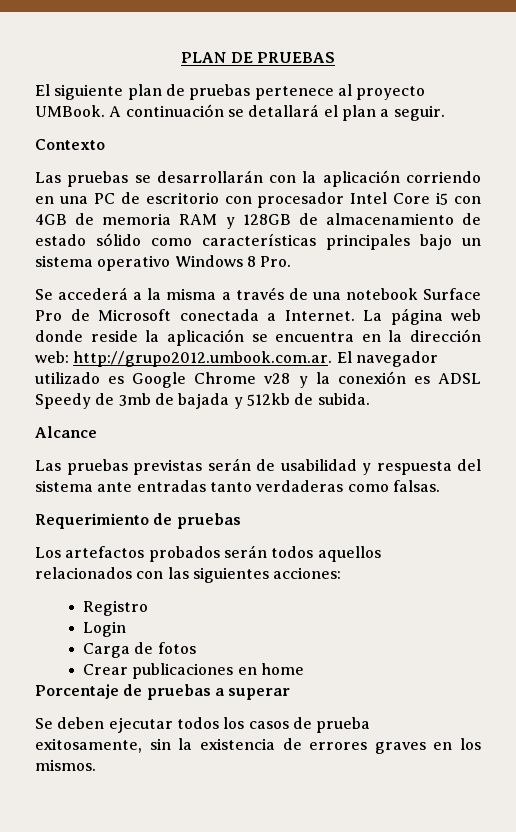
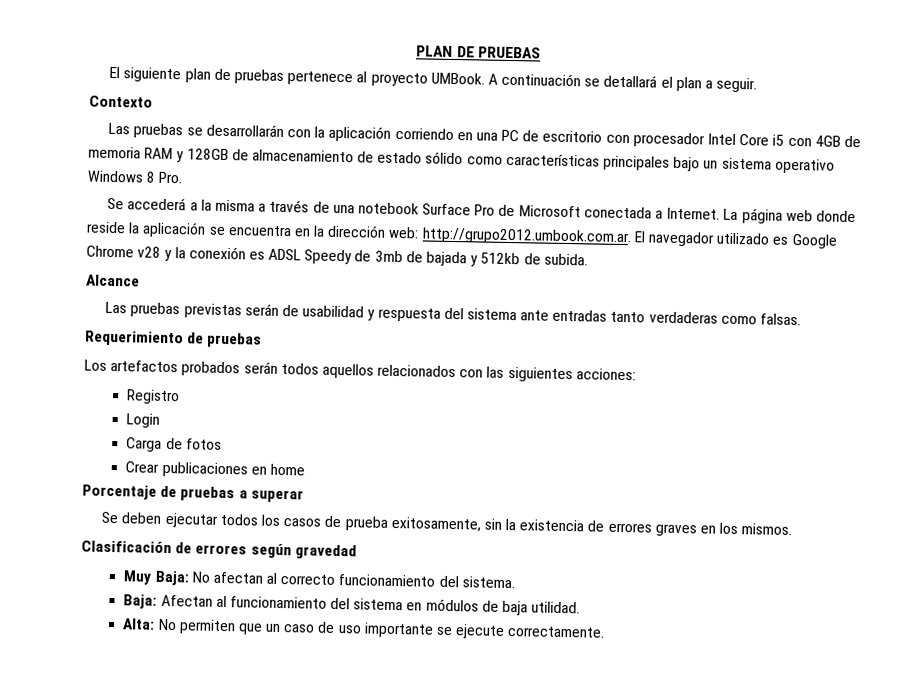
(96, 765) none -> [81,540,357,560] [123,570,515,589] [123,594,581,616] [122,618,606,639] // Clasificación de errores según gravedad // Muy Baja: No afectan al correcto funcionamiento del sistema. // Baja: Afectan al funcionamiento del sistema en módulos de baja utilidad. // Alta: No permiten que un caso de uso importante se ejecute correctamente.

